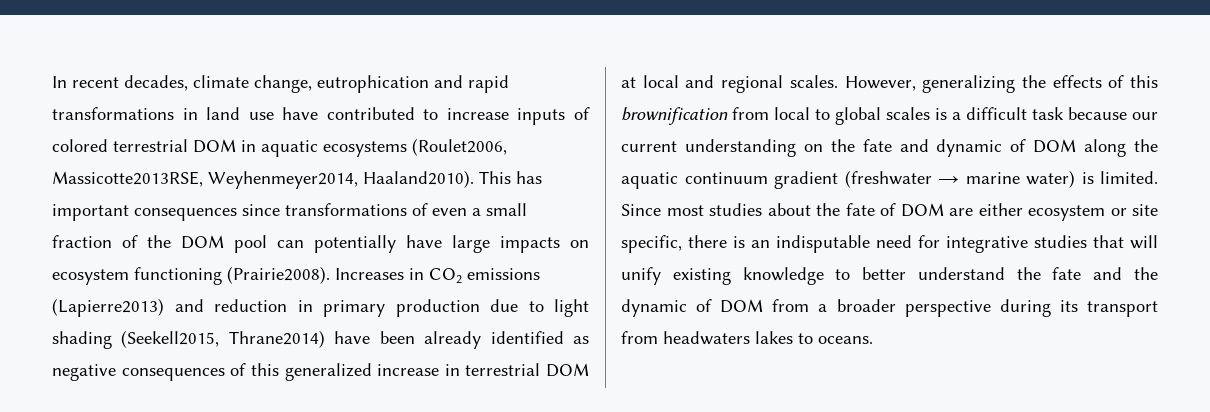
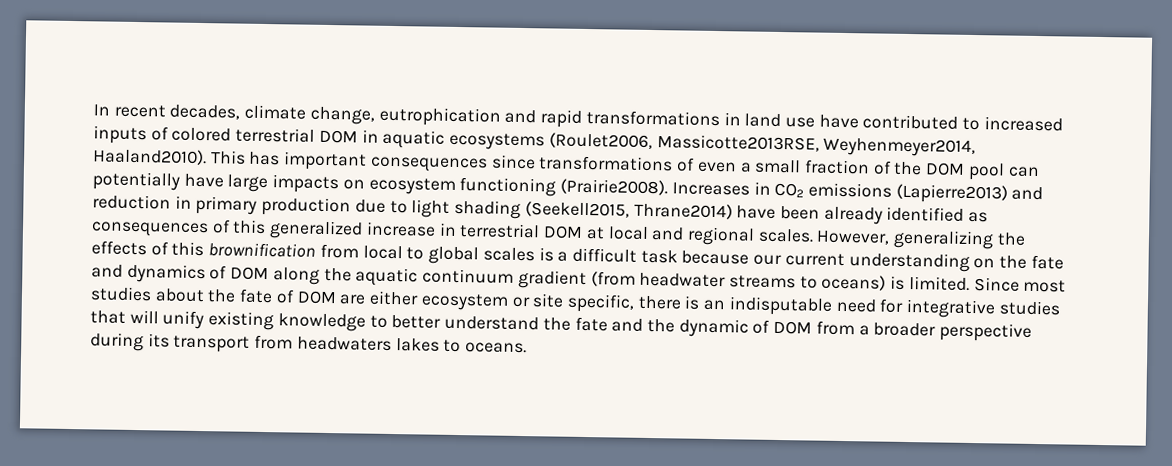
[446,108,509,120] increase -> [983,116,1063,132] increased
[52,364,116,381] negative -> (989, 217) none
[936,139,1003,157] dynamic -> [126,263,206,284] dynamics
[844,170,1075,188] (freshwater → marine water) -> [590,271,887,291] (from headwater streams to oceans)

